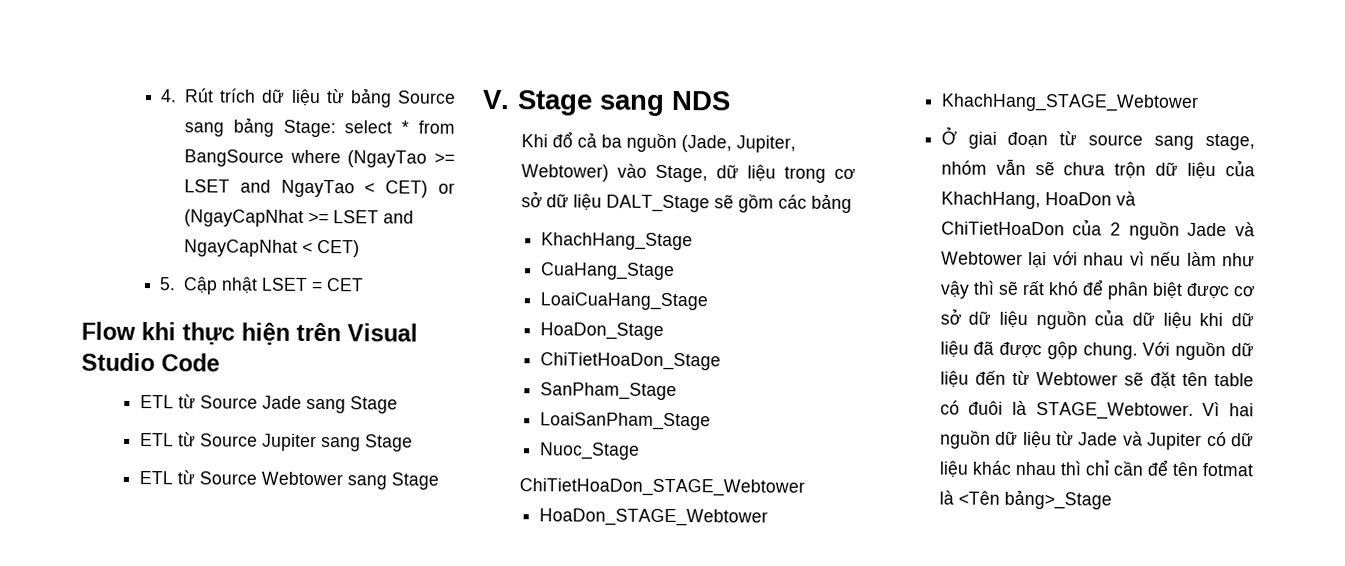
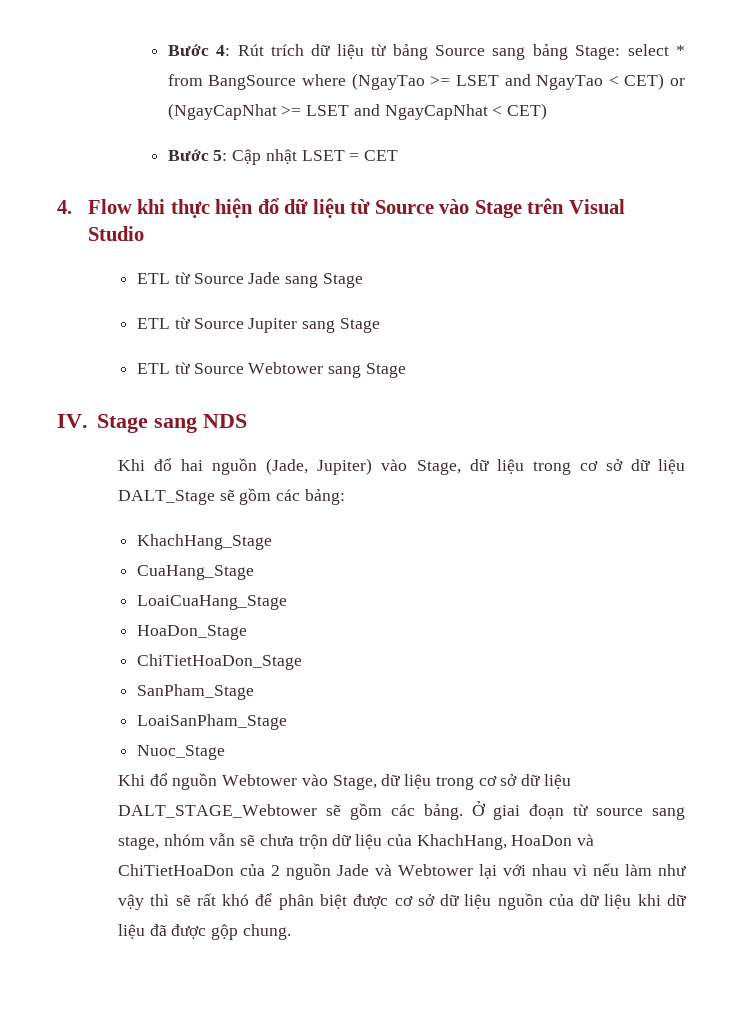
[161,89,178,103] 4. -> [167,44,231,56] Bước 4:
[159,277,177,291] 5. -> [167,149,228,161] Bước 5:
(365, 285) none -> [57,200,72,214] 4.
(290, 333) none -> [257,198,522,218] đổ dữ liệu từ Source vào Stage
[161,353,220,372] Code -> (144, 233) none
[482,89,510,110] V. -> [57,414,88,428] IV.
[577,132,797,153] [521,164,610,182] cả ba nguồn (Jade, Jupiter, Webtower) -> [181,458,373,475] hai nguồn (Jade, Jupiter)
[811,193,853,214] bảng -> [304,489,345,505] bảng:
[519,478,806,497] [538,508,768,527] [940,93,1199,112] ChiTietHoaDon_STAGE_Webtower // HoaDon_STAGE_Webtower // KhachHang_STAGE_Webtower // -> [117,773,571,790] [117,803,463,820] Khi đổ nguồn Webtower vào Stage, dữ liệu trong cơ sở dữ liệu DALT_STAGE_Webtower sẽ gồm các bảng.
[1142,341,1254,361] [939,370,1254,389] [939,400,1254,420] [939,430,1254,450] [938,459,1254,478] [938,489,1112,510] Với nguồn dữ liệu đến từ Webtower sẽ đặt tên table có đuôi là STAGE_Webtower. Vì hai nguồn dữ liệu từ Jade và Jupiter có dữ liệu khác nhau thì chỉ cần để tên fotmat là <Tên bảng>_Stage -> (291, 932) none

